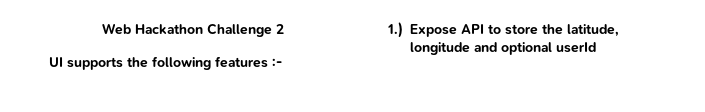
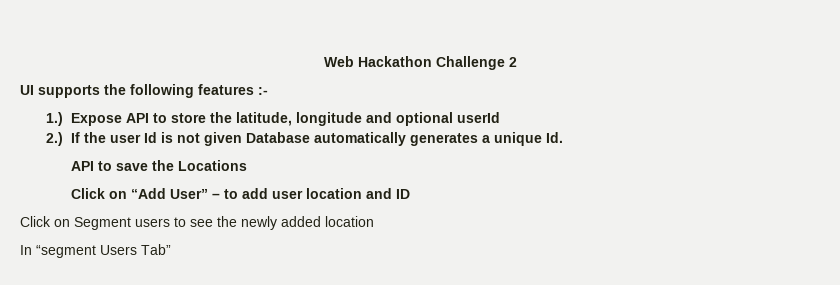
(596, 47) none -> [45,132,564,146] [71,160,248,171] [71,188,411,199] [20,216,374,230] [20,244,171,258] // 2.) If the user Id is not given Database automatically generates a unique Id. // API to save the Locations // Click on “Add User” – to add user location and ID // Click on Segment users to see the newly added location // In “segment Users Tab”

